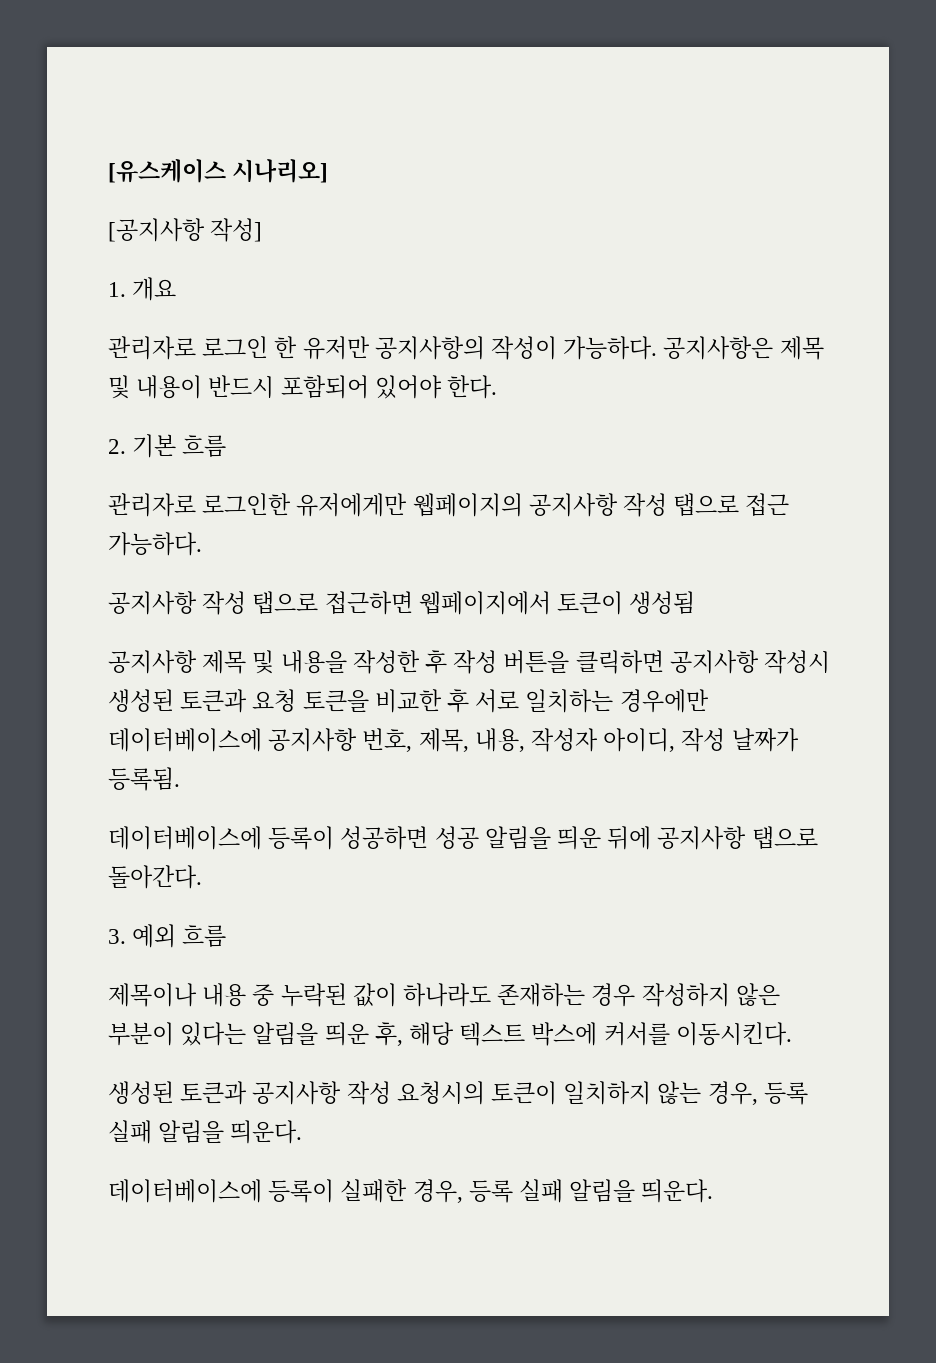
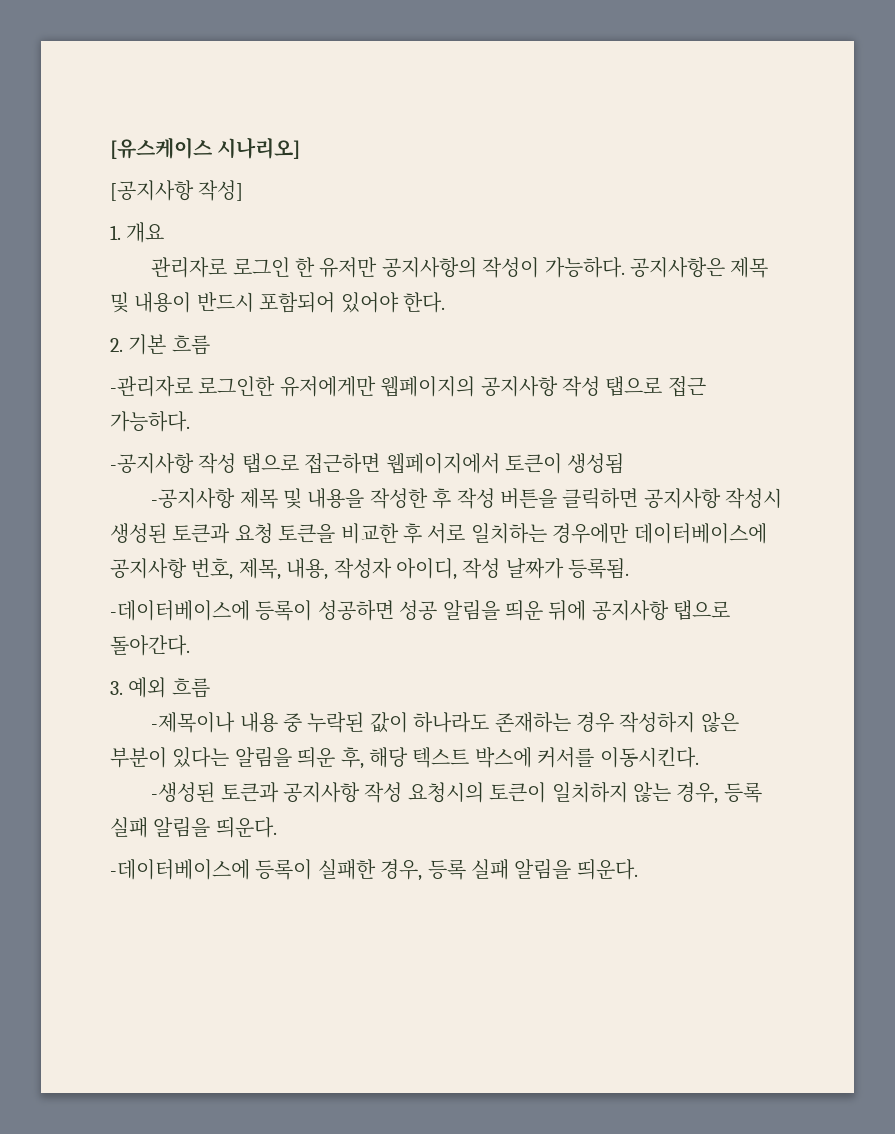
[108,493,196,517] 관리자로 -> [110,376,193,397] -관리자로
[108,591,197,615] 공지사항 -> [110,453,194,474] -공지사항
[108,650,197,674] 공지사항 -> [151,488,236,509] -공지사항
[108,826,262,850] 데이터베이스에 -> [110,600,250,621] -데이터베이스에
[108,983,197,1007] 제목이나 -> [151,712,236,733] -제목이나
[108,1081,174,1104] 생성된 -> [151,782,216,802] -생성된
[108,1179,262,1203] 데이터베이스에 -> [110,859,250,880] -데이터베이스에

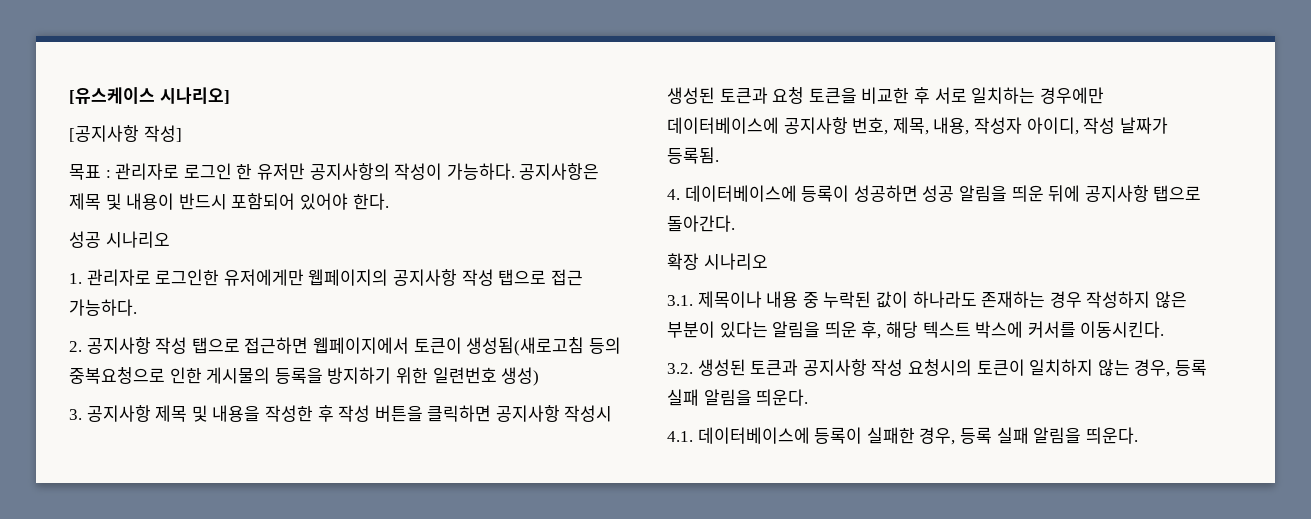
[110,222,165,243] 1. 개요 // -> [69,164,111,180] 목표 :
[110,334,210,355] [110,376,193,397] 2. 기본 흐름 // -관리자로 -> [69,231,170,248] [69,269,151,286] 성공 시나리오 // 1. 관리자로
[110,453,194,474] -공지사항 -> [69,337,151,354] 2. 공지사항
[567,453,625,474] [151,488,236,509] 생성됨 // -공지사항 -> [466,337,621,356] [69,367,540,386] [69,405,151,422] 생성됨(새로고침 등의 중복요청으로 인한 게시물의 등록을 방지하기 위한 일련번호 생성) // 3. 공지사항
[110,600,250,621] -데이터베이스에 -> [667,185,797,202] 4. 데이터베이스에
[110,677,210,698] [151,712,236,733] 3. 예외 흐름 // -제목이나 -> [667,253,768,270] [667,291,762,308] 확장 시나리오 // 3.1. 제목이나
[151,782,216,802] -생성된 -> [667,359,746,376] 3.2. 생성된
[110,859,250,880] -데이터베이스에 -> [667,427,810,444] 4.1. 데이터베이스에

